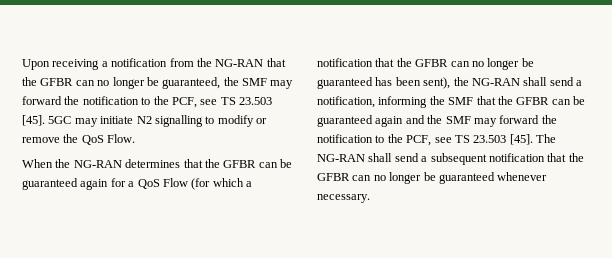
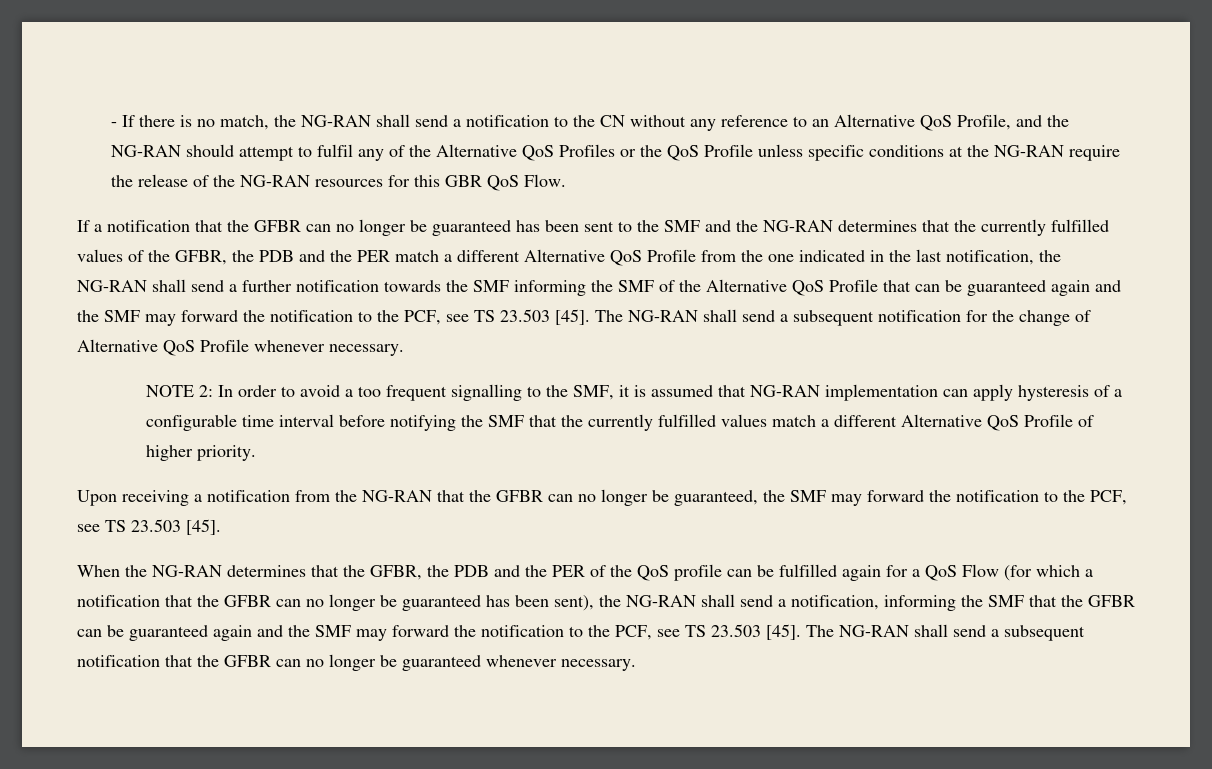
(22, 64) none -> [111,114,1070,131] [111,144,1121,161] [111,174,567,191] [77,219,1109,236] [77,249,1061,266] [77,279,1121,296] [77,309,1091,326] [77,339,404,356] [145,384,1122,401] [145,414,1094,431] [145,445,256,461] - If there is no match, the NG-RAN shall send a notification to the CN without any reference to an Alternative QoS Profile, and the NG-RAN should attempt to fulfil any of the Alternative QoS Profiles or the QoS Profile unless specific conditions at the NG-RAN require the release of the NG-RAN resources for this GBR QoS Flow. // If a notification that the GFBR can no longer be guaranteed has been sent to the SMF and the NG-RAN determines that the currently fulfilled values of the GFBR, the PDB and the PER match a different Alternative QoS Profile from the one indicated in the last notification, the NG-RAN shall send a further notification towards the SMF informing the SMF of the Alternative QoS Profile that can be guaranteed again and the SMF may forward the notification to the PCF, see TS 23.503 [45]. The NG-RAN shall send a subsequent notification for the change of Alternative QoS Profile whenever necessary. // NOTE 2: In order to avoid a too frequent signalling to the SMF, it is assumed that NG-RAN implementation can apply hysteresis of a configurable time interval before notifying the SMF that the currently fulfilled values match a different Alternative QoS Profile of higher priority. //
[48,115,267,127] [22,134,136,145] 5GC may initiate N2 signalling to modify or remove the QoS Flow. -> (221, 527) none
[223,159,292,168] [22,178,78,190] GFBR can be guaranteed -> [370,564,837,581] GFBR, the PDB and the PER of the QoS profile can be fulfilled

